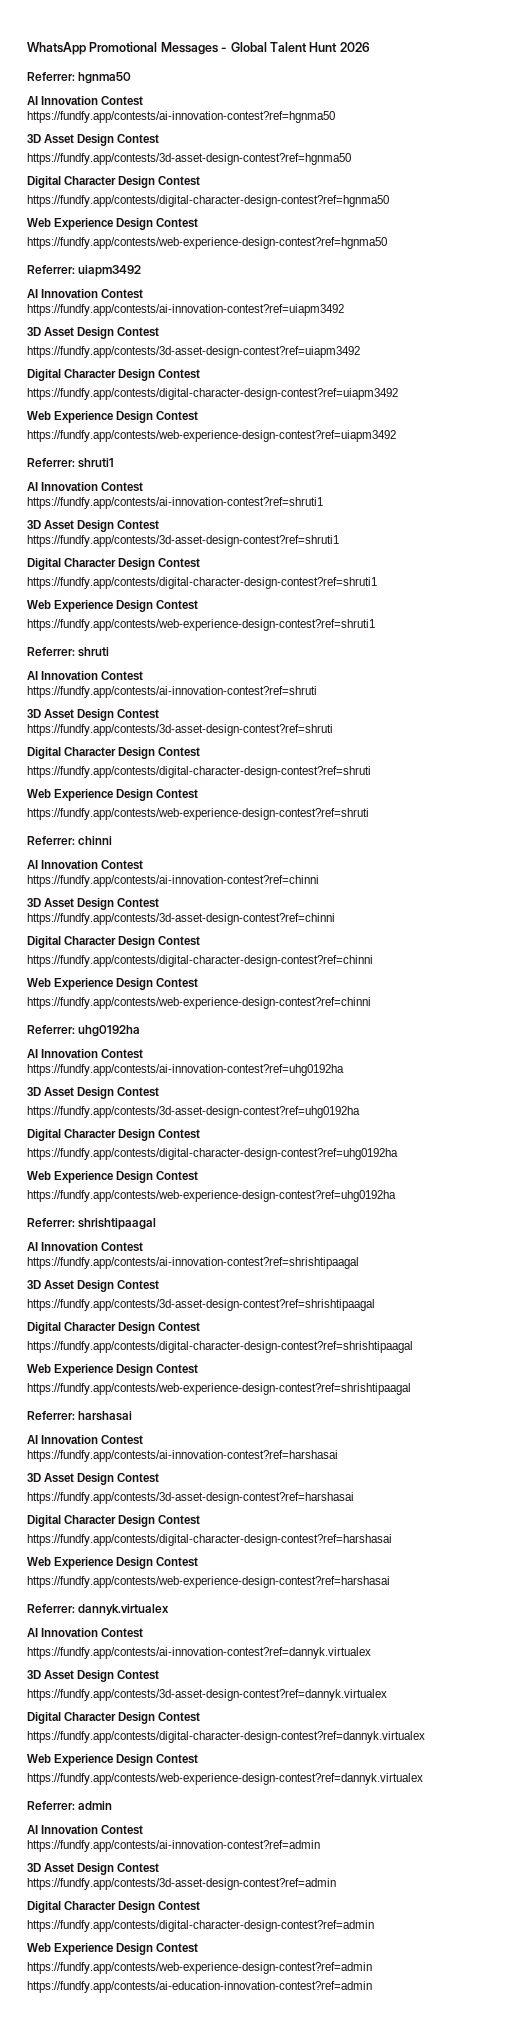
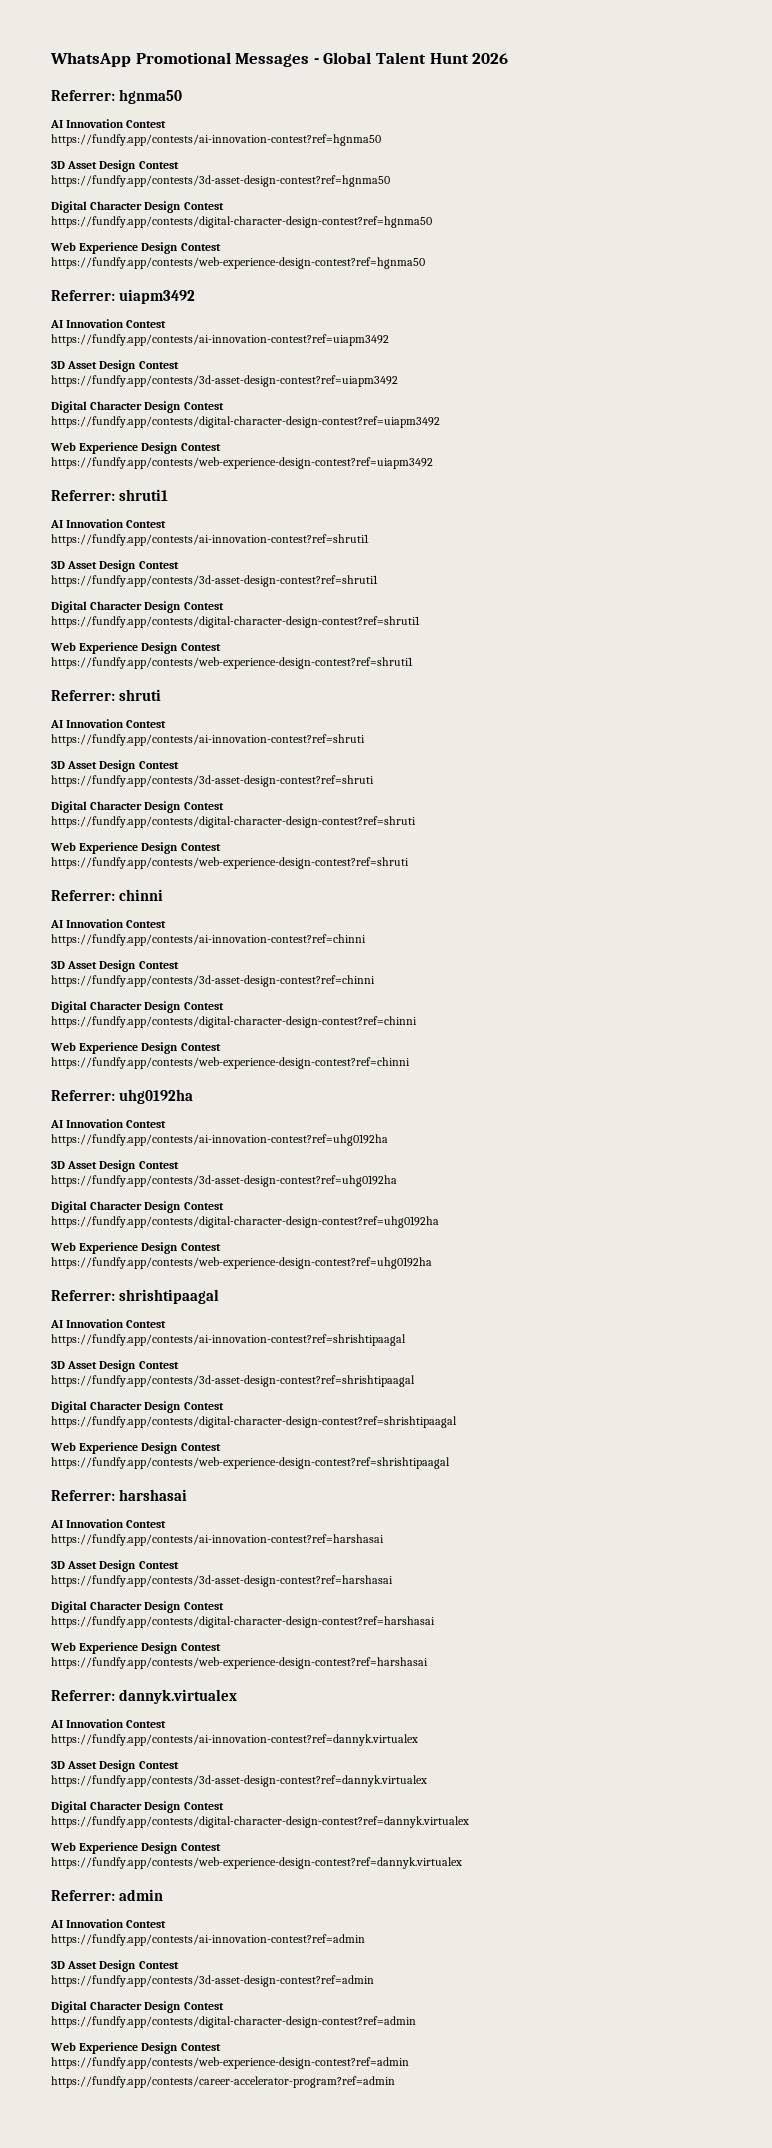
[27,1981,372,1993] https://fundfy.app/contests/ai-education-innovation-contest?ref=admin -> [51,2076,395,2088] https://fundfy.app/contests/career-accelerator-program?ref=admin

